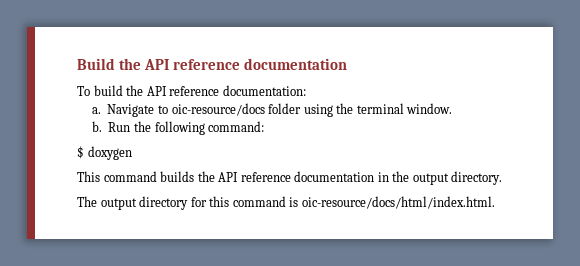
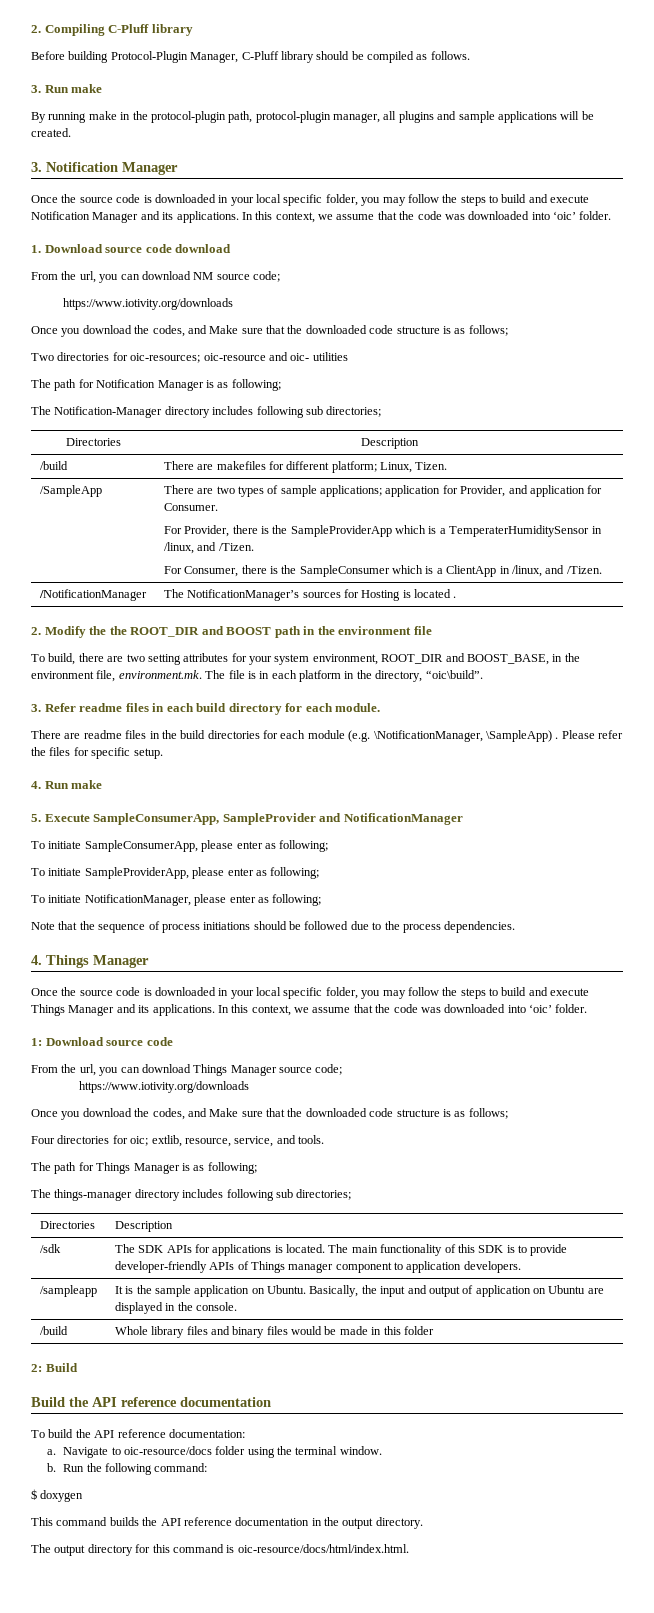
(77, 64) none -> [31,24,193,36] [31,51,470,63] [31,84,103,93] [31,111,594,123] [31,128,71,137] [31,162,178,175] [31,194,590,206] [31,211,612,223] [31,244,232,253] [31,271,280,283] [63,298,234,310] [31,325,508,337] [31,352,348,363] [31,379,281,391] [31,406,382,418] [66,438,121,446] [360,438,419,449] [39,461,68,470] [163,461,448,473] [39,485,102,497] [163,485,603,497] [163,503,218,511] [163,525,602,537] [163,542,254,554] [163,565,602,577] [38,589,147,601] [163,589,457,601] [31,626,432,638] [31,653,580,665] [31,670,483,682] [31,703,381,715] [31,730,623,742] [31,747,163,759] [31,780,103,789] [31,813,463,825] [31,840,329,852] [31,867,320,879] [31,894,322,906] [31,921,516,933] [31,955,149,968] [31,987,590,999] [31,1004,588,1016] [31,1037,173,1046] [31,1064,343,1076] [79,1081,250,1093] [31,1108,508,1120] [31,1135,324,1147] [31,1162,257,1174] [31,1189,352,1201] [39,1221,95,1229] [114,1221,173,1232] [39,1244,61,1253] [114,1244,568,1256] [114,1261,521,1273] [39,1285,97,1297] [114,1285,604,1297] [114,1302,237,1314] [39,1326,68,1335] [114,1326,434,1338] [31,1363,78,1372] 2. Compiling C-Pluff library // Before building Protocol-Plugin Manager, C-Pluff library should be compiled as follows. // 3. Run make // By running make in the protocol-plugin path, protocol-plugin manager, all plugins and sample applications will be created. // 3. Notification Manager // Once the source code is downloaded in your local specific folder, you may follow the steps to build and execute Notification Manager and its applications. In this context, we assume that the code was downloaded into ‘oic’ folder. // 1. Download source code download // From the url, you can download NM source code; // https://www.iotivity.org/downloads // Once you download the codes, and Make sure that the downloaded code structure is as follows; // Two directories for oic-resources; oic-resource and oic- utilities // The path for Notification Manager is as following; // The Notification-Manager directory includes following sub directories; // Directories | Description // /build | There are makefiles for different platform; Linux, Tizen. // /SampleApp | There are two types of sample applications; application for Provider, and application for Consumer. // For Provider, there is the SampleProviderApp which is a TemperaterHumiditySensor in /linux, and /Tizen. // For Consumer, there is the SampleConsumer which is a ClientApp in /linux, and /Tizen. // /NotificationManager | The NotificationManager’s sources for Hosting is located . // 2. Modify the the ROOT_DIR and BOOST path in the environment file // To build, there are two setting attributes for your system environment, ROOT_DIR and BOOST_BASE, in the environment file, environment.mk. The file is in each platform in the directory, “oic\build”. // 3. Refer readme files in each build directory for each module. // There are readme files in the build directories for each module (e.g. \NotificationManager, \SampleApp) . Please refer the files for specific setup. // 4. Run make // 5. Execute SampleConsumerApp, SampleProvider and NotificationManager // To initiate SampleConsumerApp, please enter as following; // To initiate SampleProviderApp, please enter as following; // To initiate NotificationManager, please enter as following; // Note that the sequence of process initiations should be followed due to the process dependencies. // 4. Things Manager // Once the source code is downloaded in your local specific folder, you may follow the steps to build and execute Things Manager and its applications. In this context, we assume that the code was downloaded into ‘oic’ folder. // 1: Download source code // From the url, you can download Things Manager source code; // https://www.iotivity.org/downloads // Once you download the codes, and Make sure that the downloaded code structure is as follows; // Four directories for oic; extlib, resource, service, and tools. // The path for Things Manager is as following; // The things-manager directory includes following sub directories; // Directories | Description // /sdk | The SDK APIs for applications is located. The main functionality of this SDK is to provide developer-friendly APIs of Things manager component to application developers. // /sampleapp | It is the sample application on Ubuntu. Basically, the input and output of application on Ubuntu are displayed in the console. // /build | Whole library files and binary files would be made in this folder // 2: Build //

